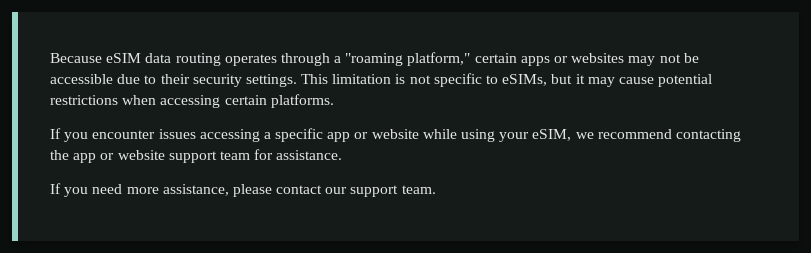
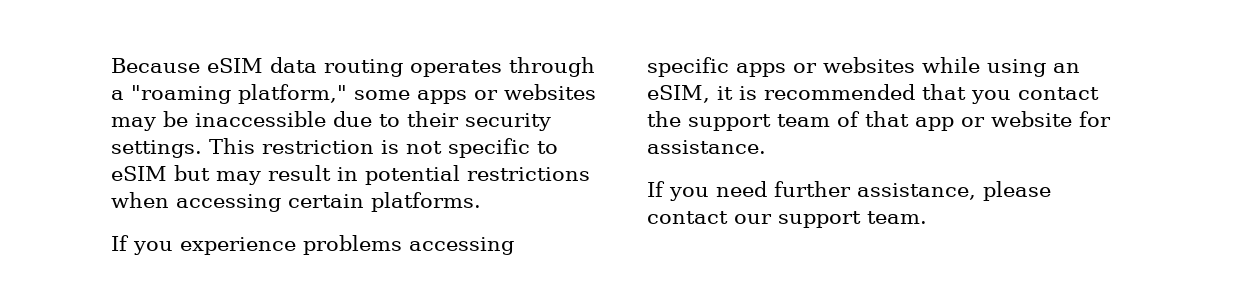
[474,53,517,63] certain -> [354,90,410,100] some
[659,53,699,63] [50,74,113,84] not be accessible -> [163,111,326,127] be inaccessible
[332,74,392,84] limitation -> [262,140,374,154] restriction
[502,74,654,87] eSIMs, but it may cause -> [111,165,358,185] eSIM but may result in
[92,128,741,142] [50,150,250,163] encounter issues accessing a specific app or website while using your eSIM, we recommend contacting the app or website support team -> [180,235,514,255] [647,57,1080,77] [647,84,1099,104] [647,111,1072,131] experience problems accessing specific apps or websites while using an eSIM, it is recommended that you contact the support team of that app or website
[126,187,159,194] more -> [774,181,851,197] further

